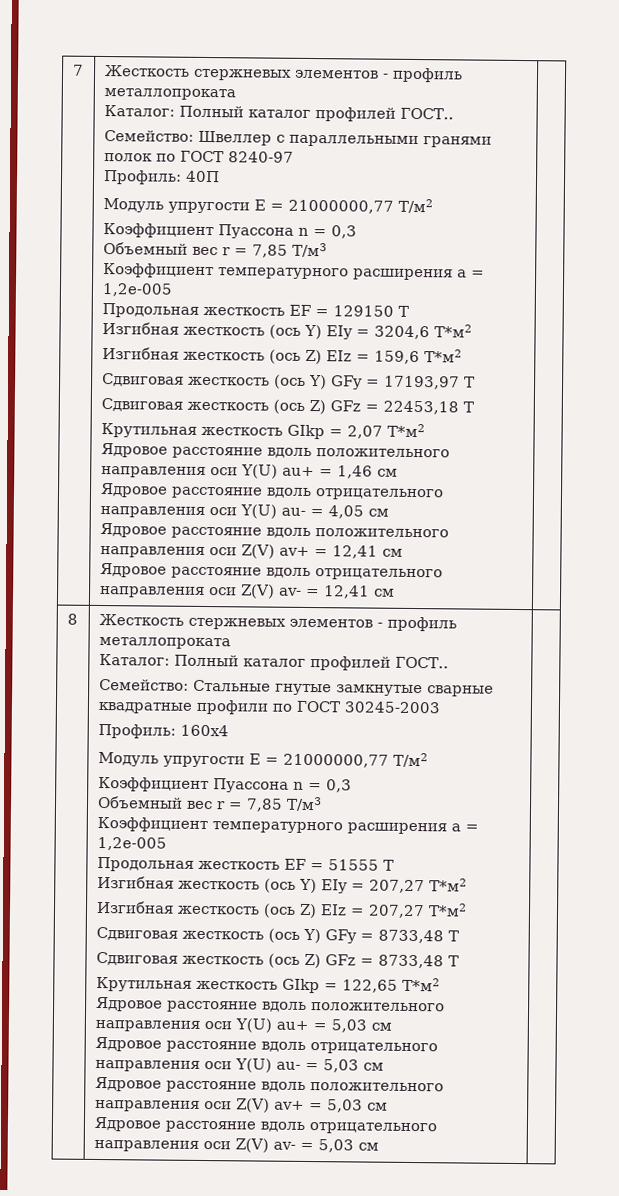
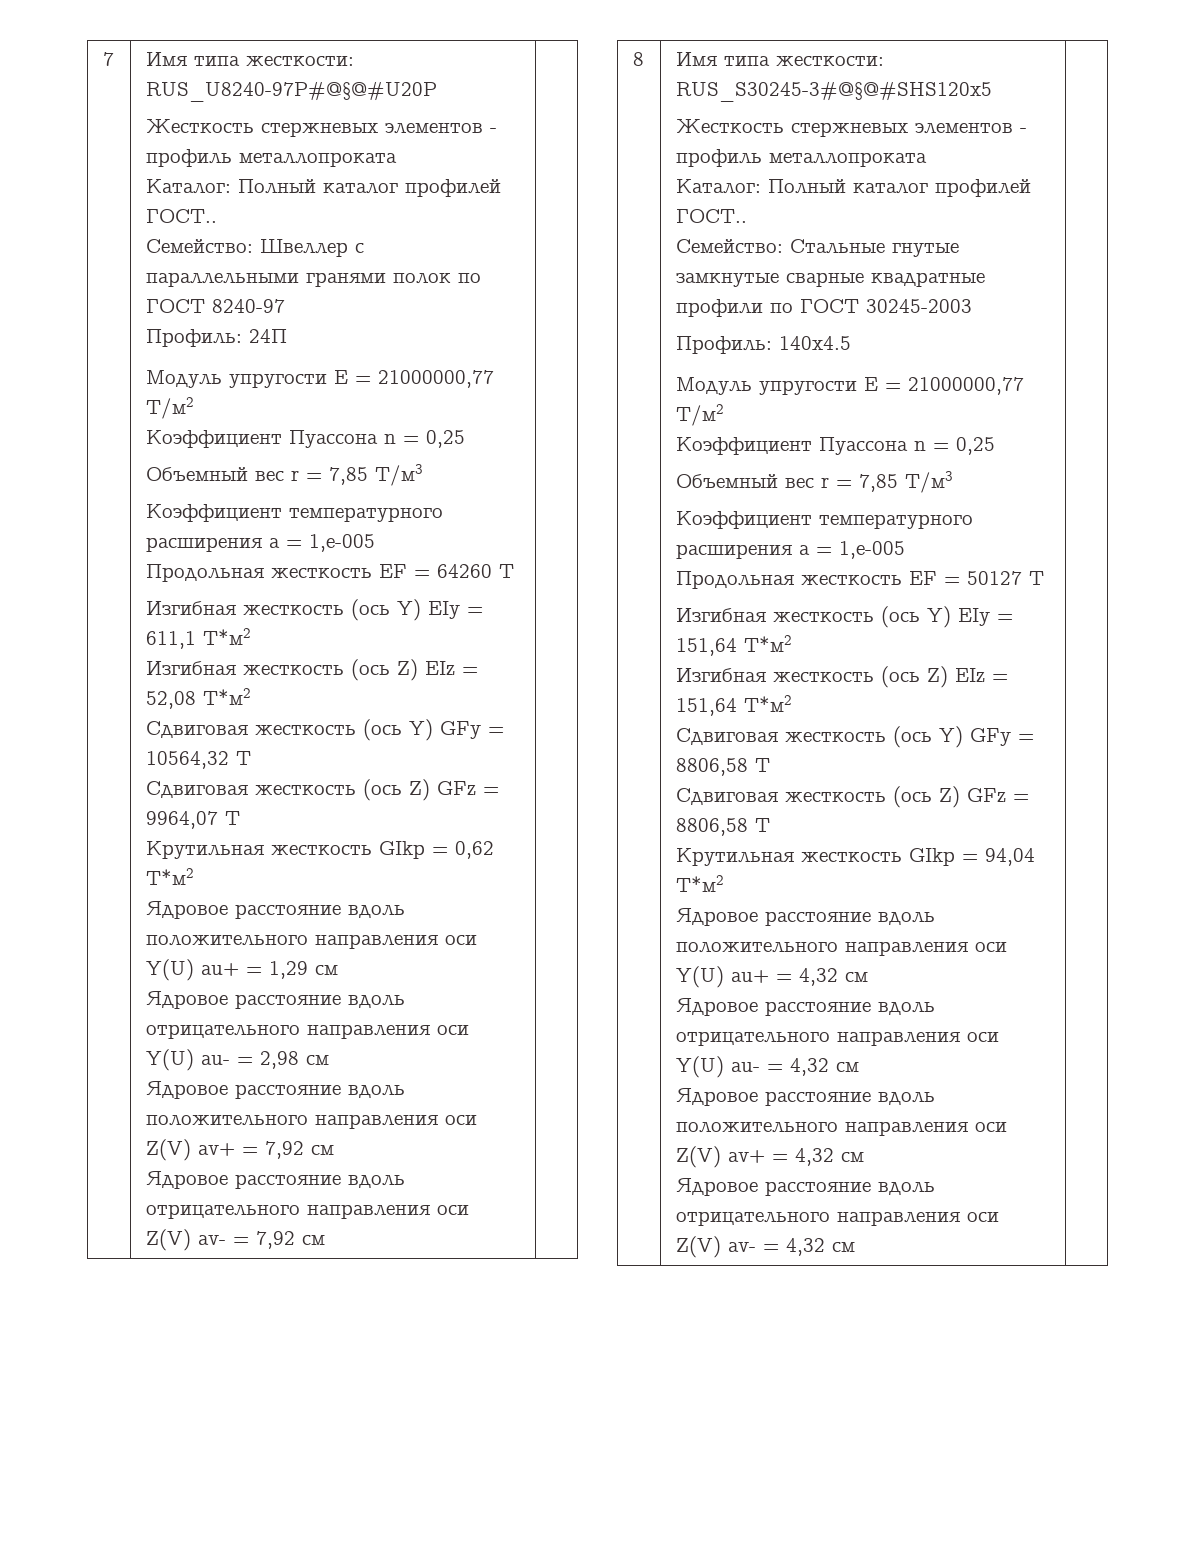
(84, 70) none -> [145,52,354,66] [145,81,437,102] Имя типа жесткости: RUS_U8240-97P#@§@#U20P //
[184,170,220,183] 40П -> [248,329,287,343] 24П
[330,225,357,239] 0,3 -> [425,430,465,448] 0,25
[101,282,173,297] [101,302,409,318] [101,321,472,340] [101,346,462,365] [101,372,475,390] [100,397,474,415] [100,422,383,440] 1,2e-005 // Продольная жесткость EF = 129150 Т // Изгибная жесткость (ось Y) EIy = 3204,6 Т*м2 // Изгибная жесткость (ось Z) EIz = 159,6 Т*м2 // Сдвиговая жесткость (ось Y) GFy = 17193,97 Т // Сдвиговая жесткость (ось Z) GFz = 22453,18 Т // Крутильная жесткость GIkp = 2,07 -> [308,534,375,552] [145,564,514,582] [145,599,483,621] [145,628,251,649] [145,659,478,681] [145,688,251,709] [145,719,504,741] [145,751,251,769] [145,779,499,801] [145,811,240,829] [145,841,494,859] 1,e-005 // Продольная жесткость EF = 64260 Т // Изгибная жесткость (ось Y) EIy = 611,1 Т*м2 // Изгибная жесткость (ось Z) EIz = 52,08 Т*м2 // Сдвиговая жесткость (ось Y) GFy = 10564,32 Т // Сдвиговая жесткость (ось Z) GFz = 9964,07 Т // Крутильная жесткость GIkp = 0,62
[336,465,373,479] 1,46 -> [268,961,308,979] 1,29
[327,505,364,519] 4,05 -> [259,1051,299,1069] 2,98
[331,545,378,559] 12,41 -> [264,1141,304,1159] 7,92
[322,585,370,599] 12,41 -> [255,1231,295,1249] 7,92
(78, 619) none -> [675,52,884,66] [675,81,992,102] Имя типа жесткости: RUS_S30245-3#@§@#SHS120x5 //
[179,724,229,737] 160x4 -> [778,336,851,350] 140x4.5
[325,779,352,793] 0,3 -> [955,437,995,455] 0,25
[96,836,167,851] [96,856,394,872] [96,875,467,894] [95,900,467,919] [95,926,459,944] [95,951,459,969] [95,976,398,994] 1,2e-005 // Продольная жесткость EF = 51555 Т // Изгибная жесткость (ось Y) EIy = 207,27 Т*м2 // Изгибная жесткость (ось Z) EIz = 207,27 Т*м2 // Сдвиговая жесткость (ось Y) GFy = 8733,48 Т // Сдвиговая жесткость (ось Z) GFz = 8733,48 Т // Крутильная жесткость GIkp = 122,65 -> [838,541,905,559] [675,571,1044,589] [675,606,1013,628] [675,635,792,656] [675,666,1008,688] [675,695,792,716] [675,726,1034,748] [675,758,770,776] [675,786,1029,808] [675,818,770,836] [675,848,1035,866] 1,e-005 // Продольная жесткость EF = 50127 Т // Изгибная жесткость (ось Y) EIy = 151,64 Т*м2 // Изгибная жесткость (ось Z) EIz = 151,64 Т*м2 // Сдвиговая жесткость (ось Y) GFy = 8806,58 Т // Сдвиговая жесткость (ось Z) GFz = 8806,58 Т // Крутильная жесткость GIkp = 94,04
[330,1019,367,1033] 5,03 -> [798,968,838,986] 4,32
[322,1059,359,1073] 5,03 -> [789,1058,829,1076] 4,32
[326,1099,363,1113] 5,03 -> [794,1148,834,1166] 4,32
[317,1139,354,1153] 5,03 -> [785,1238,825,1256] 4,32

